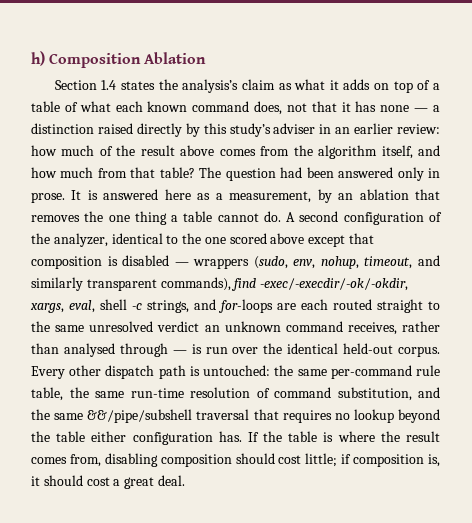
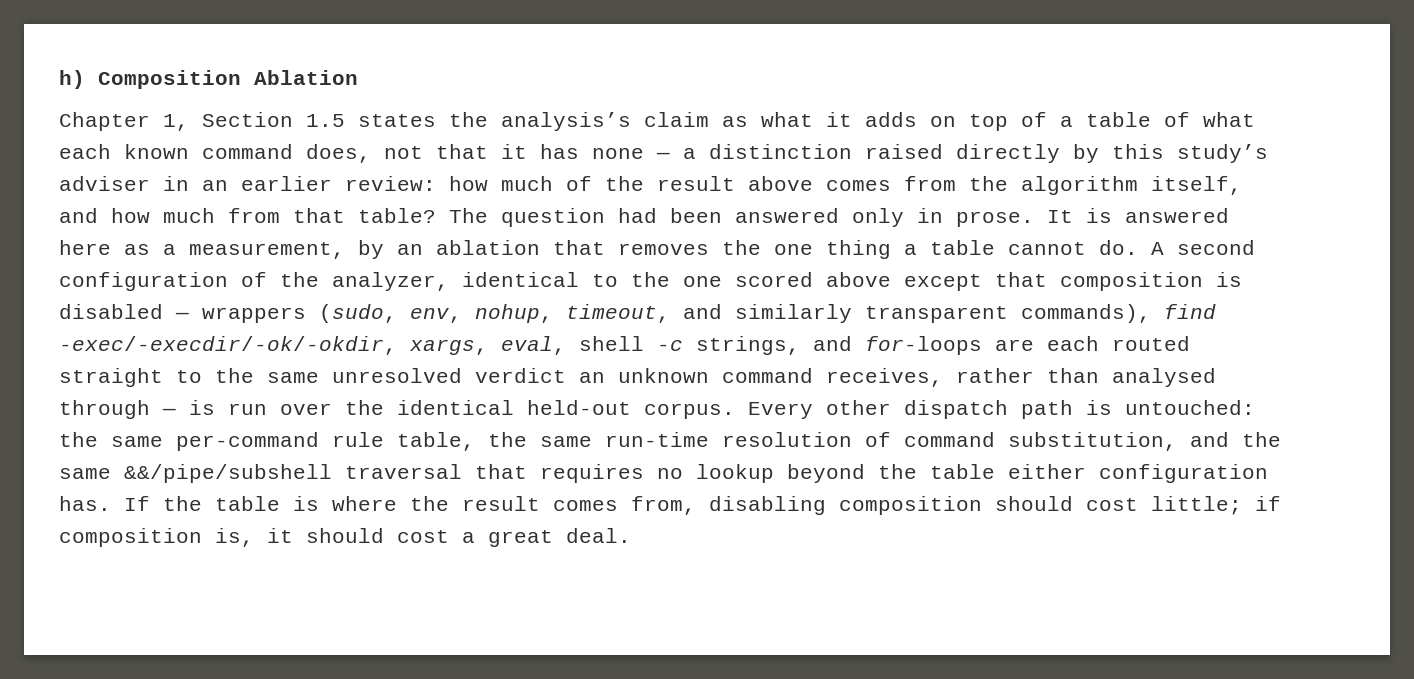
[54,80,117,90] Section 1.4 -> [59,112,345,131] Chapter 1, Section 1.5

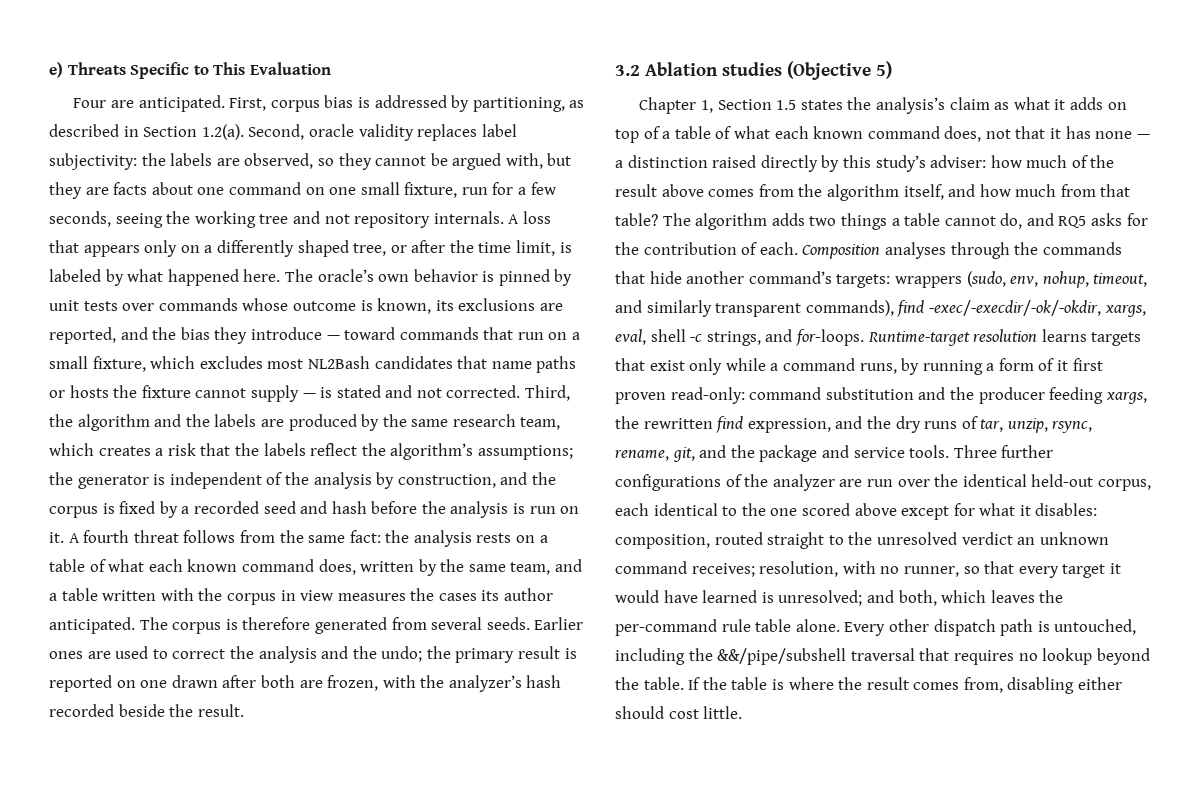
[59,70,358,89] h) Composition Ablation -> [49,62,331,79] [73,95,585,112] [49,124,517,141] [49,153,572,170] [49,182,556,199] [49,211,551,228] [49,240,572,257] [49,269,573,286] [49,298,563,314] [49,327,581,344] [49,356,577,373] [49,385,571,402] [49,414,561,431] [49,443,573,460] [49,472,556,489] [49,501,580,518] [49,530,548,547] [49,559,583,576] [49,588,554,605] [49,617,584,634] [49,646,577,663] [49,675,562,692] [49,704,244,717] [615,61,892,80] e) Threats Specific to This Evaluation // Four are anticipated. First, corpus bias is addressed by partitioning, as described in Section 1.2(a). Second, oracle validity replaces label subjectivity: the labels are observed, so they cannot be argued with, but they are facts about one command on one small fixture, run for a few seconds, seeing the working tree and not repository internals. A loss that appears only on a differently shaped tree, or after the time limit, is labeled by what happened here. The oracle’s own behavior is pinned by unit tests over commands whose outcome is known, its exclusions are reported, and the bias they introduce — toward commands that run on a small fixture, which excludes most NL2Bash candidates that name paths or hosts the fixture cannot supply — is stated and not corrected. Third, the algorithm and the labels are produced by the same research team, which creates a risk that the labels reflect the algorithm’s assumptions; the generator is independent of the analysis by construction, and the corpus is fixed by a recorded seed and hash before the analysis is run on it. A fourth threat follows from the same fact: the analysis rests on a table of what each known command does, written by the same team, and a table written with the corpus in view measures the cases its author anticipated. The corpus is therefore generated from several seeds. Earlier ones are used to correct the analysis and the undo; the primary result is reported on one drawn after both are frozen, with the analyzer’s hash recorded beside the result. // 3.2 Ablation studies (Objective 5)
[59,176,436,191] adviser in an earlier review: -> [930,155,987,168] adviser:
[501,208,1229,227] [59,240,1255,259] [59,272,1242,291] [59,304,189,319] question had been answered only in prose. It is answered here as a measurement, by an ablation that removes the one thing a table cannot do. A second configuration of the analyzer, identical to the one scored above except that composition is disabled — -> [695,213,1148,230] [615,242,1122,259] [615,271,891,288] algorithm adds two things a table cannot do, and RQ5 asks for the contribution of each. Composition analyses through the commands that hide another command’s targets:
[865,336,1099,355] for-loops are each -> [795,329,1142,346] [615,358,1103,375] [615,387,1147,404] [615,416,1093,433] [615,445,1054,462] [615,474,1151,491] [615,503,1098,520] [615,534,710,549] for-loops. Runtime-target resolution learns targets that exist only while a command runs, by running a form of it first proven read-only: command substitution and the producer feeding xargs, the rewritten find expression, and the dry runs of tar, unzip, rsync, rename, git, and the package and service tools. Three further configurations of the analyzer are run over the identical held-out corpus, each identical to the one scored above except for what it disables: composition,
[267,372,319,383] same -> (873, 538) none
[826,368,1216,387] [59,400,735,419] receives, rather than analysed through — is run over the identical held-out corpus. -> [691,561,1121,578] [615,590,1064,606] [615,619,840,636] receives; resolution, with no runner, so that every target it would have learned is unresolved; and both, which leaves the per-command rule table alone.
[1125,400,1255,415] [59,432,1281,451] [59,468,111,479] untouched: the same per-command rule table, the same run-time resolution of command substitution, and the same -> [1054,619,1137,635] [615,648,713,665] untouched, including the
[930,464,1268,483] [59,496,111,511] table either configuration has. -> [643,677,684,690] table.
[839,496,1281,515] [59,528,631,547] composition should cost little; if composition is, it should cost a great deal. -> [1078,677,1123,690] [615,706,743,719] either should cost little.

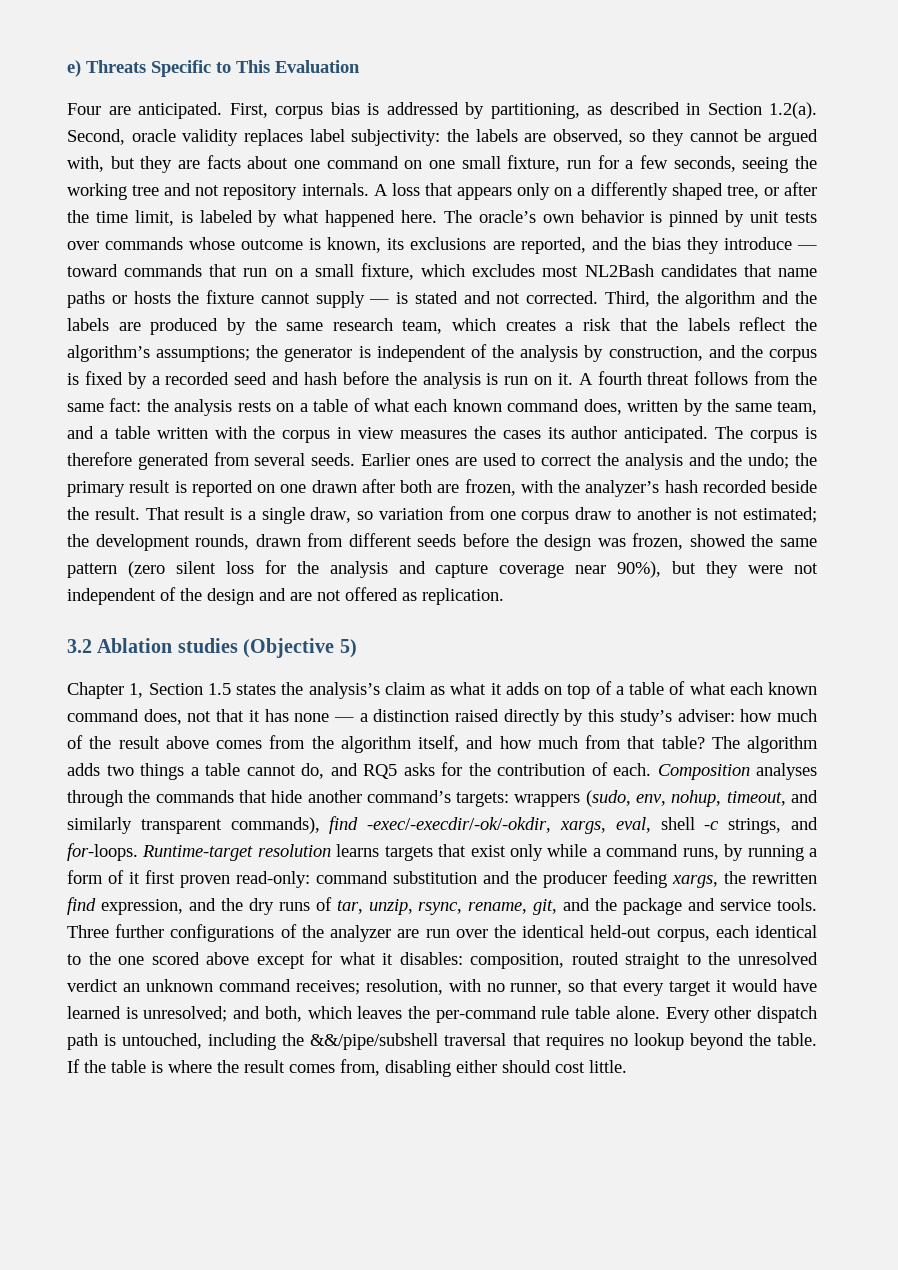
(244, 710) none -> [145,506,818,524] [67,533,817,551] [67,560,818,578] [67,587,504,605] That result is a single draw, so variation from one corpus draw to another is not estimated; the development rounds, drawn from different seeds before the design was frozen, showed the same pattern (zero silent loss for the analysis and capture coverage near 90%), but they were not independent of the design and are not offered as replication.

